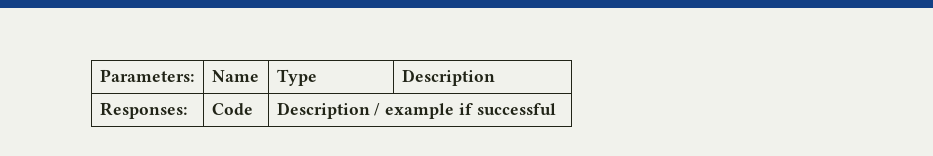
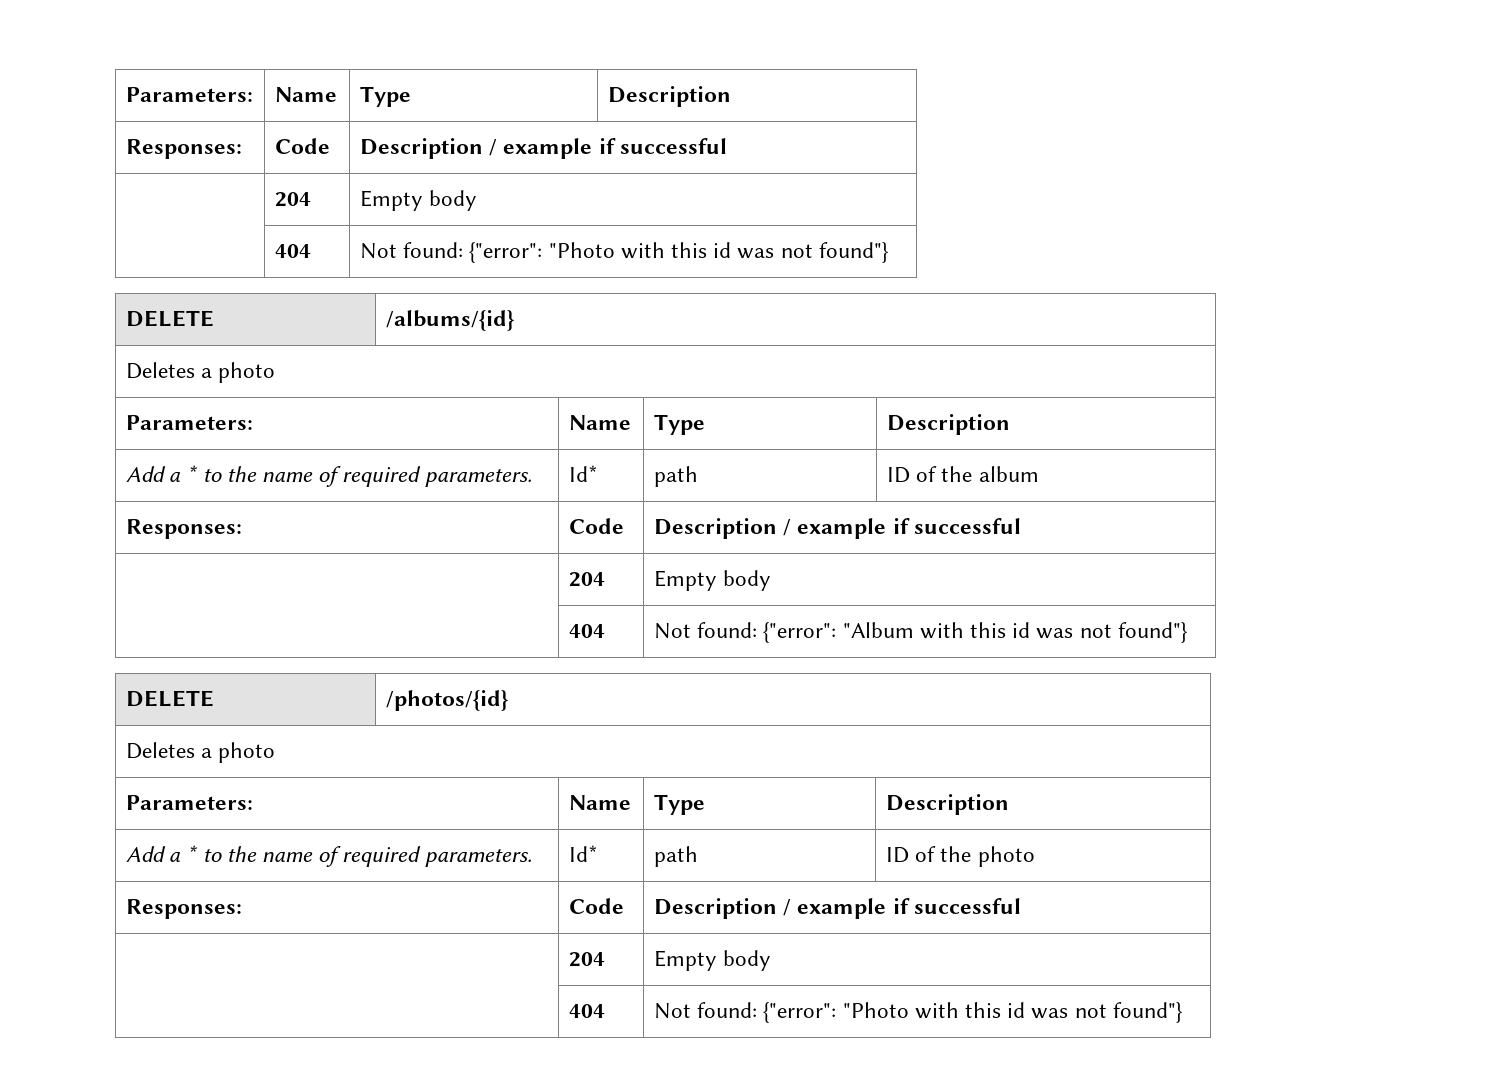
(556, 109) none -> [274,192,311,207] [359,190,478,211] [274,244,311,258] [359,242,889,263] [125,310,214,327] [385,310,514,331] [125,362,276,383] [125,415,253,430] [568,415,631,430] [653,414,705,435] [886,414,1010,435] [125,465,532,487] [568,465,598,482] [653,466,698,487] [886,466,1039,483] [125,519,242,539] [568,518,624,534] [653,518,1021,539] [568,572,605,587] [653,570,772,591] [568,624,605,638] [653,622,1188,643] [125,690,214,707] [385,690,508,711] [125,742,276,763] [125,795,253,810] [568,795,631,810] [653,794,705,815] [885,794,1009,815] [125,845,532,867] [568,845,598,862] [653,846,698,867] [885,846,1035,867] [125,899,242,919] [568,898,624,914] [653,898,1021,919] [568,952,605,967] [653,950,772,971] [568,1004,605,1018] [653,1002,1183,1023] // | 204 | Empty body // | 404 | Not found: {"error": "Photo with this id was not found"} // DELETE | /albums/{id} // Deletes a photo // Parameters: | Name | Type | Description // Add a * to the name of required parameters. | Id* | path | ID of the album // Responses: | Code | Description / example if successful // | 204 | Empty body // | 404 | Not found: {"error": "Album with this id was not found"} // DELETE | /photos/{id} // Deletes a photo // Parameters: | Name | Type | Description // Add a * to the name of required parameters. | Id* | path | ID of the photo // Responses: | Code | Description / example if successful // | 204 | Empty body // | 404 | Not found: {"error": "Photo with this id was not found"}

